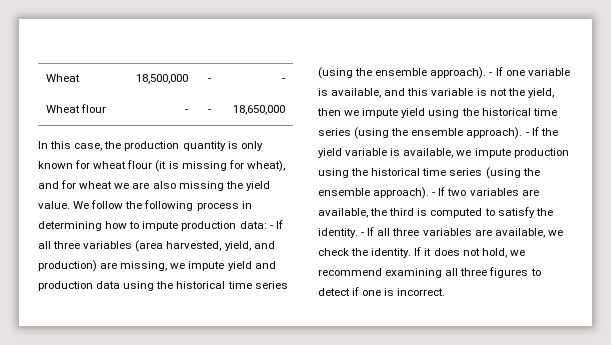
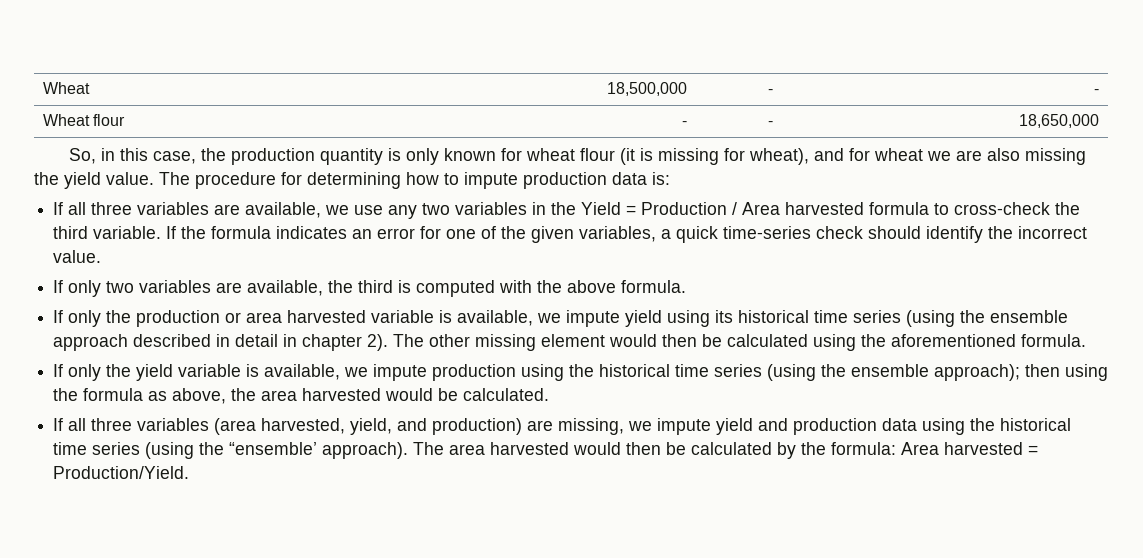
[38,141,48,149] In -> [69,148,116,164] So, in
[73,200,252,211] We follow the following process in -> [159,172,302,189] The procedure for
[239,221,273,229] data: - -> [612,172,670,185] [53,202,1081,219] [53,226,1088,243] [53,250,102,263] [53,280,687,297] [53,310,1069,327] [53,334,1087,351] [53,364,1109,381] [53,388,550,404] data is: // If all three variables are available, we use any two variables in the Yield = Production / Area harvested formula to cross-check the third variable. If the formula indicates an error for one of the given variables, a quick time-series check should identify the incorrect value. // If only two variables are available, the third is computed with the above formula. // If only the production or area harvested variable is available, we impute yield using its historical time series (using the ensemble approach described in detail in chapter 2). The other missing element would then be calculated using the aforementioned formula. // If only the yield variable is available, we impute production using the historical time series (using the ensemble approach); then using the formula as above, the area harvested would be calculated. //
[375,67,570,79] [318,88,554,98] [317,108,557,118] [318,127,558,139] [318,148,569,158] [318,167,540,179] [318,187,539,199] [318,207,553,218] [318,227,563,238] [318,247,525,258] [318,267,541,278] [318,287,446,296] ensemble approach). - If one variable is available, and this variable is not the yield, then we impute yield using the historical time series (using the ensemble approach). - If the yield variable is available, we impute production using the historical time series (using the ensemble approach). - If two variables are available, the third is computed to satisfy the identity. - If all three variables are available, we check the identity. If it does not hold, we recommend examining all three figures to detect if one is incorrect. -> [229,442,1039,459] [53,466,190,479] “ensemble’ approach). The area harvested would then be calculated by the formula: Area harvested = Production/Yield.

